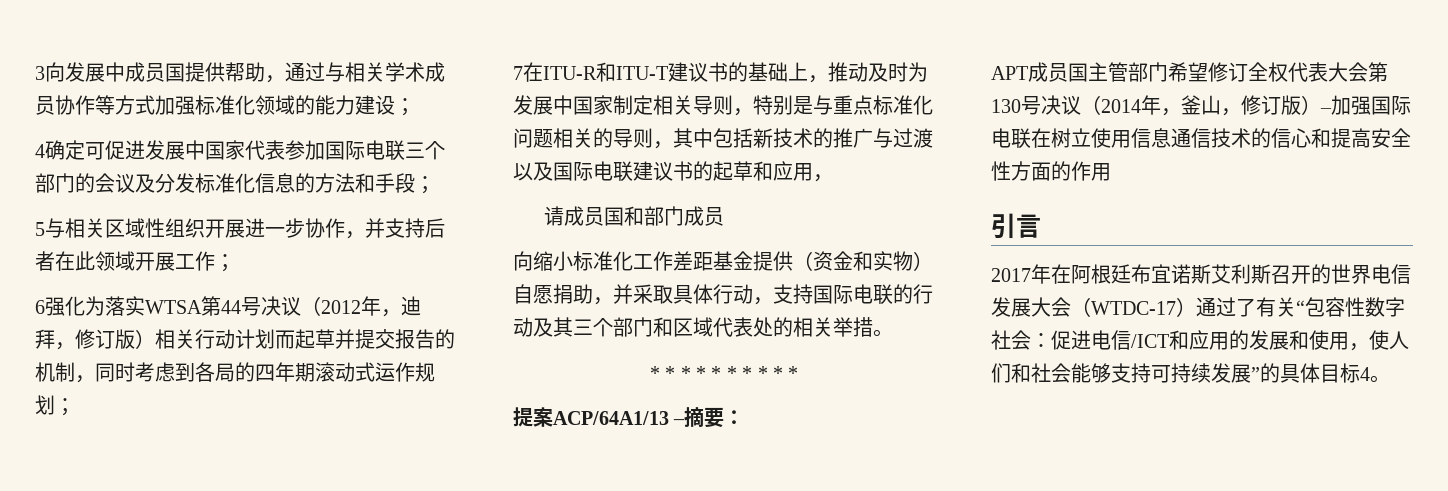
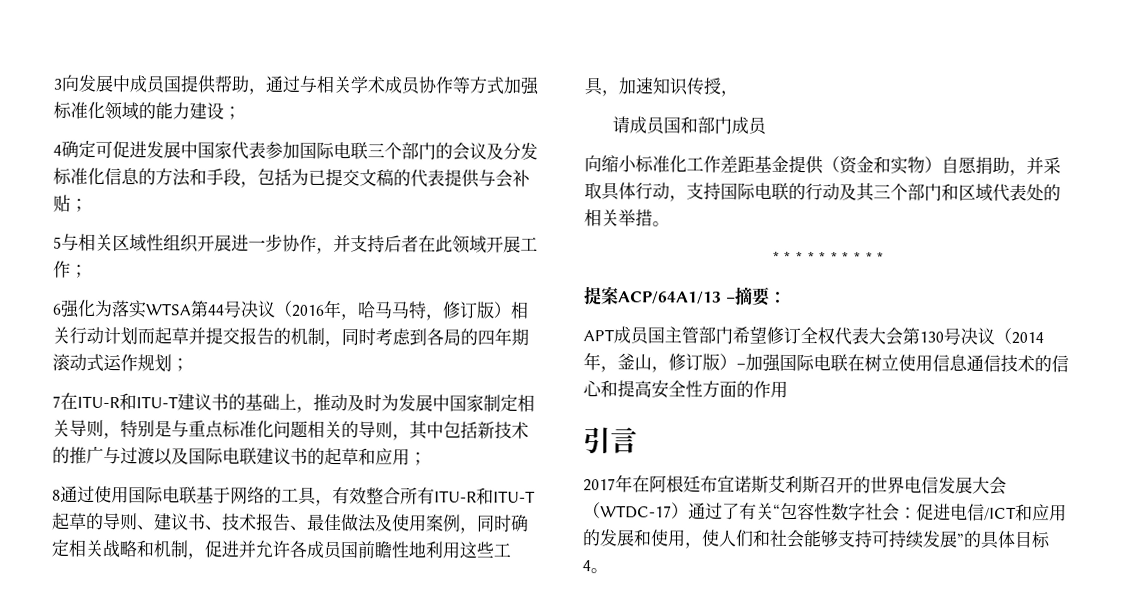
(415, 183) none -> [240,168,530,188] [53,194,71,212] ，包括为已提交文稿的代表提供与会补贴
[321,296,421,317] [35,329,55,349] 2012年，迪拜 -> [291,299,427,321] 2016年，哈马马特
(813, 172) none -> [409,452,427,466] [52,485,535,506] [52,512,529,534] [51,539,511,560] [584,77,721,97] ； // 8通过使用国际电联基于网络的工具，有效整合所有ITU-R和ITU-T起草的导则、建议书、技术报告、最佳做法及使用案例，同时确定相关战略和机制，促进并允许各成员国前瞻性地利用这些工具，加速知识传授

